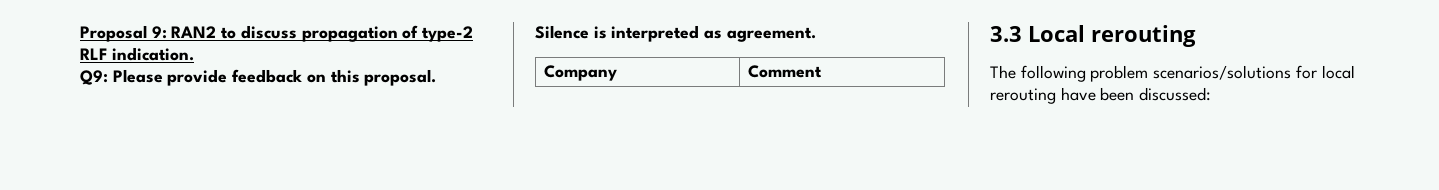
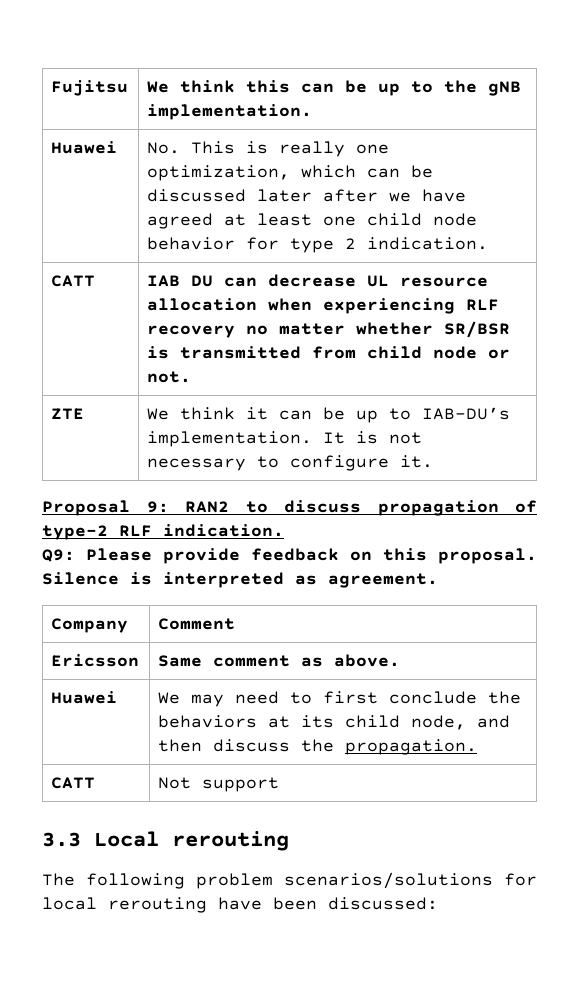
(80, 33) none -> [51,80,129,96] [147,80,522,96] [147,104,313,120] [51,141,118,154] [147,141,390,157] [147,165,434,181] [147,189,467,202] [147,213,478,229] [147,237,489,253] [51,275,96,287] [147,274,489,287] [147,298,500,314] [147,321,511,338] [147,346,511,359] [147,371,192,383] [51,408,85,419] [147,407,511,423] [147,431,423,447] [147,455,434,471] Fujitsu | We think this can be up to the gNB implementation. // Huawei | No. This is really one optimization, which can be discussed later after we have agreed at least one child node behavior for type 2 indication. // CATT | IAB DU can decrease UL resource allocation when experiencing RLF recovery no matter whether SR/BSR is transmitted from child node or not. // ZTE | We think it can be up to IAB-DU’s implementation. It is not necessary to configure it. //
(823, 71) none -> [51,654,140,667] [158,654,401,667] [51,691,118,704] [158,691,522,707] [158,715,511,730] [158,739,478,755] [51,777,96,789] [158,777,280,792] // Ericsson | Same comment as above. // Huawei | We may need to first conclude the behaviors at its child node, and then discuss the propagation. // CATT | Not support

